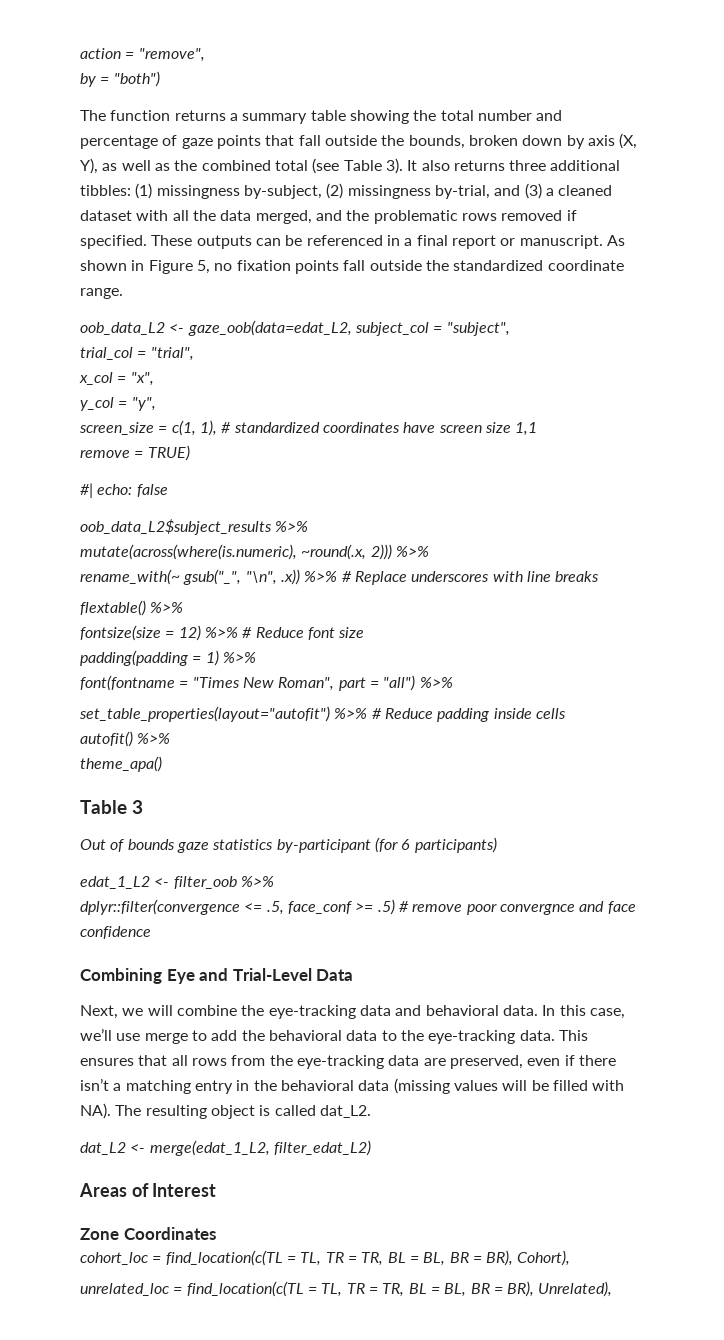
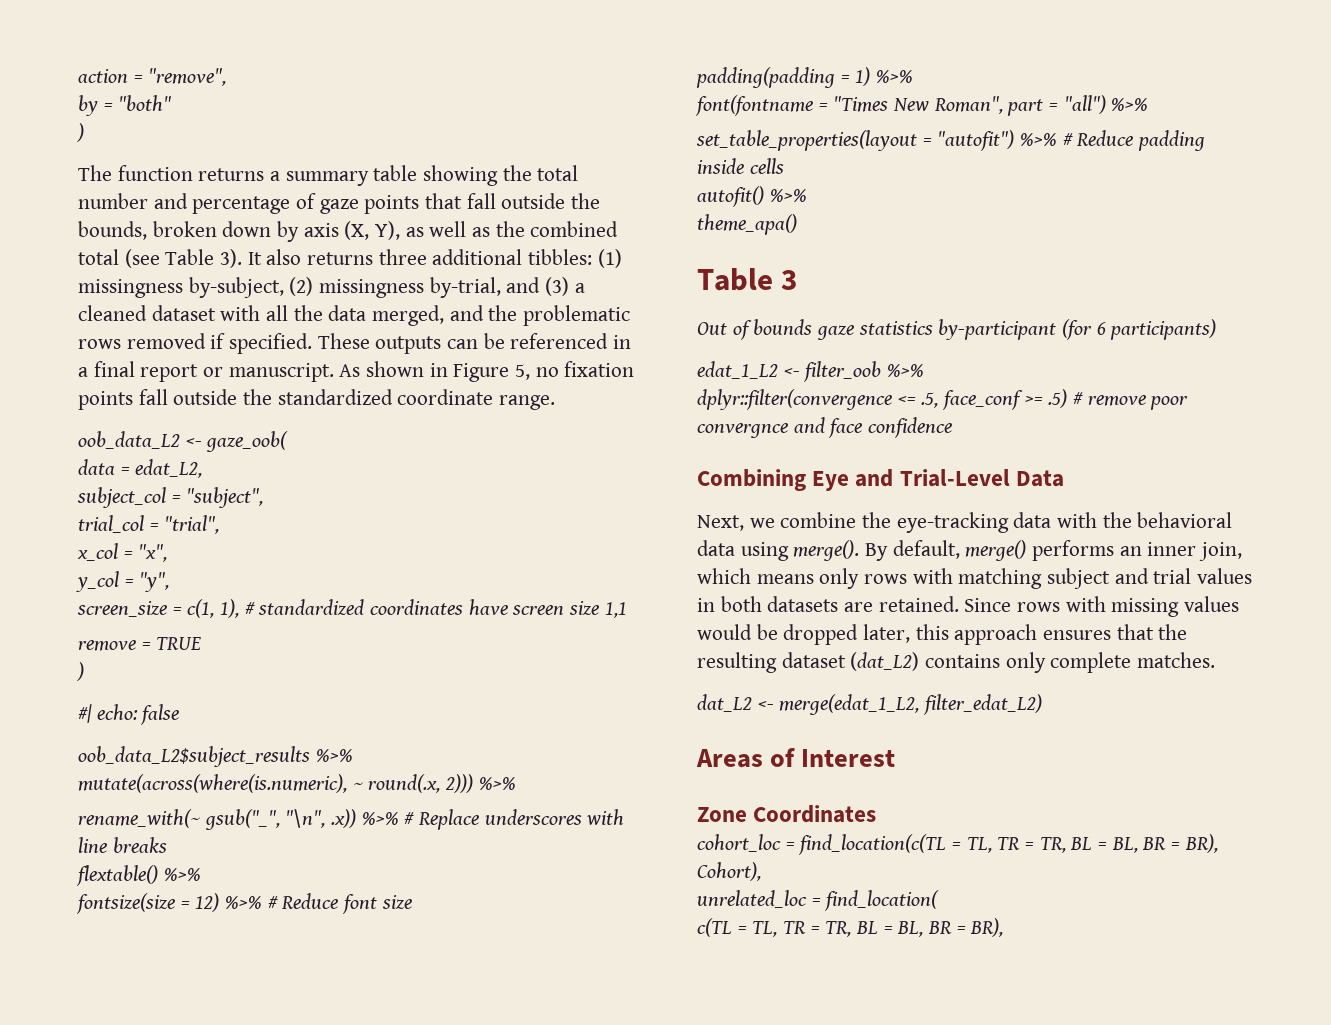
[113,71,160,87] "both") -> [118,95,173,111] [77,123,84,142] "both" // )
[187,320,352,336] gaze_oob(data=edat_L2, -> [206,431,289,452] [78,459,203,478] gaze_oob( // data = edat_L2, //
[147,445,190,461] TRUE) -> [156,637,202,650] [77,662,84,681] TRUE // )
[301,544,367,560] ~round(.x, -> [352,774,441,793] ~ round(.x,
[79,706,330,722] set_table_properties(layout="autofit") -> [696,130,1015,151] set_table_properties(layout = "autofit")
[147,1005,173,1016] will -> (775, 523) none
[395,1005,625,1019] [80,1028,588,1044] [80,1055,616,1069] [80,1078,625,1094] [80,1103,371,1119] and behavioral data. In this case, we’ll use merge to add the behavioral data to the eye-tracking data. This ensures that all rows from the eye-tracking data are preserved, even if there isn’t a matching entry in the behavioral data (missing values will be filled with NA). The resulting object is called dat_L2. -> [1057,512,1233,528] [697,540,1243,561] [697,568,1253,589] [697,596,1240,617] [697,624,1188,645] [697,652,1216,673] with the behavioral data using merge(). By default, merge() performs an inner join, which means only rows with matching subject and trial values in both datasets are retained. Since rows with missing values would be dropped later, this approach ensures that the resulting dataset (dat_L2) contains only complete matches.
[186,1281,304,1297] find_location(c(TL -> [824,890,940,911] [697,918,732,937] find_location( // c(TL
[538,1281,613,1297] Unrelated), -> (1004, 927) none

